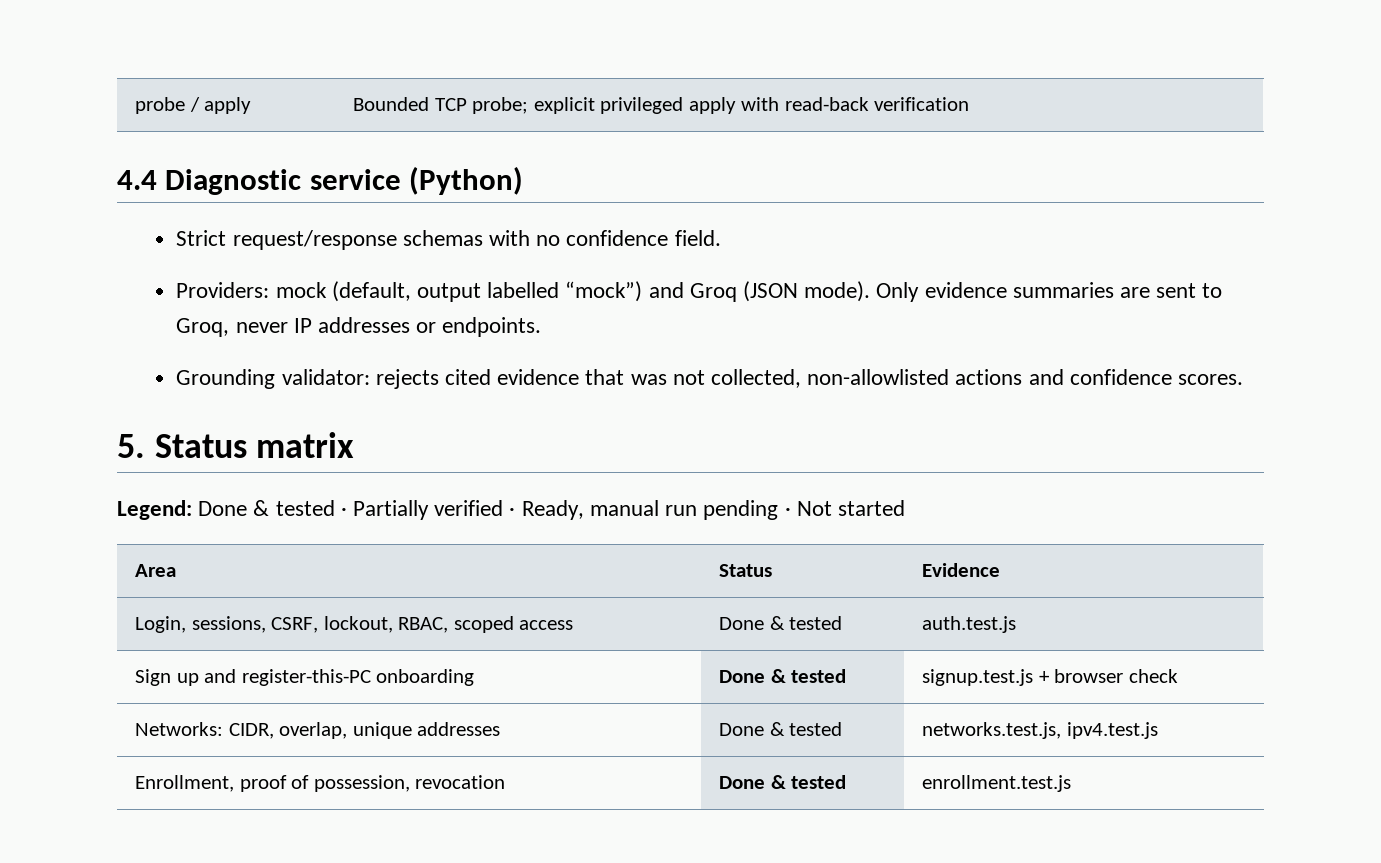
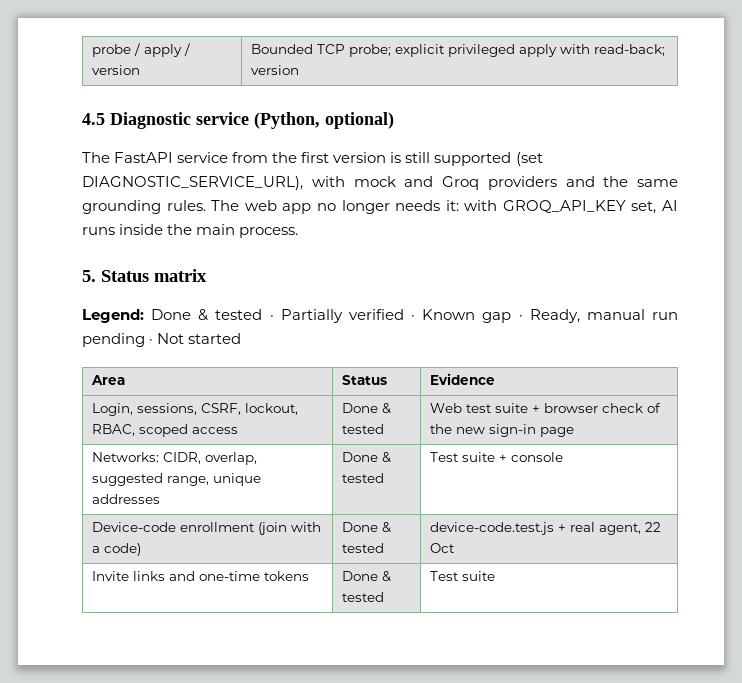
(252, 105) none -> [184,43,191,56] [92,65,141,75] / version
[784,97,970,111] [117,166,524,195] [176,230,721,250] [176,281,1223,302] [176,317,542,337] [176,369,1244,389] read-back verification // 4.4 Diagnostic service (Python) // Strict request/response schemas with no confidence field. // Providers: mock (default, output labelled “mock”) and Groq (JSON mode). Only evidence summaries are sent to Groq, never IP addresses or endpoints. // Grounding validator: rejects cited evidence that was not collected, non-allowlisted actions and confidence scores. -> [594,44,666,56] [251,65,300,75] [82,112,394,129] [82,152,543,166] [82,176,678,190] [82,200,678,214] [82,224,299,238] read-back; version // 4.5 Diagnostic service (Python, optional) // The FastAPI service from the first version is still supported (set DIAGNOSTIC_SERVICE_URL), with mock and Groq providers and the same grounding rules. The web app no longer needs it: with GROQ_API_KEY set, AI runs inside the main process.
(516, 512) none -> [422,309,523,323] Known gap ·
[922,616,1017,633] [135,669,475,686] [719,669,847,683] [922,669,1178,686] auth.test.js // Sign up and register-this-PC onboarding | Done & tested | signup.test.js + browser check -> [430,403,662,413] [430,424,575,437] Web test suite + browser check of the new sign-in page
(348, 730) none -> [92,473,210,486] suggested range,
[922,722,1158,739] [135,775,506,792] [719,775,847,789] [922,775,1072,792] networks.test.js, ipv4.test.js // Enrollment, proof of possession, revocation | Done & tested | enrollment.test.js -> [430,452,564,462] [92,522,322,535] [92,543,142,556] [342,522,392,533] [342,543,385,553] [430,522,662,535] [430,543,456,553] [92,571,310,581] [342,571,392,582] [342,592,385,602] [430,571,496,581] Test suite + console // Device-code enrollment (join with a code) | Done & tested | device-code.test.js + real agent, 22 Oct // Invite links and one-time tokens | Done & tested | Test suite

